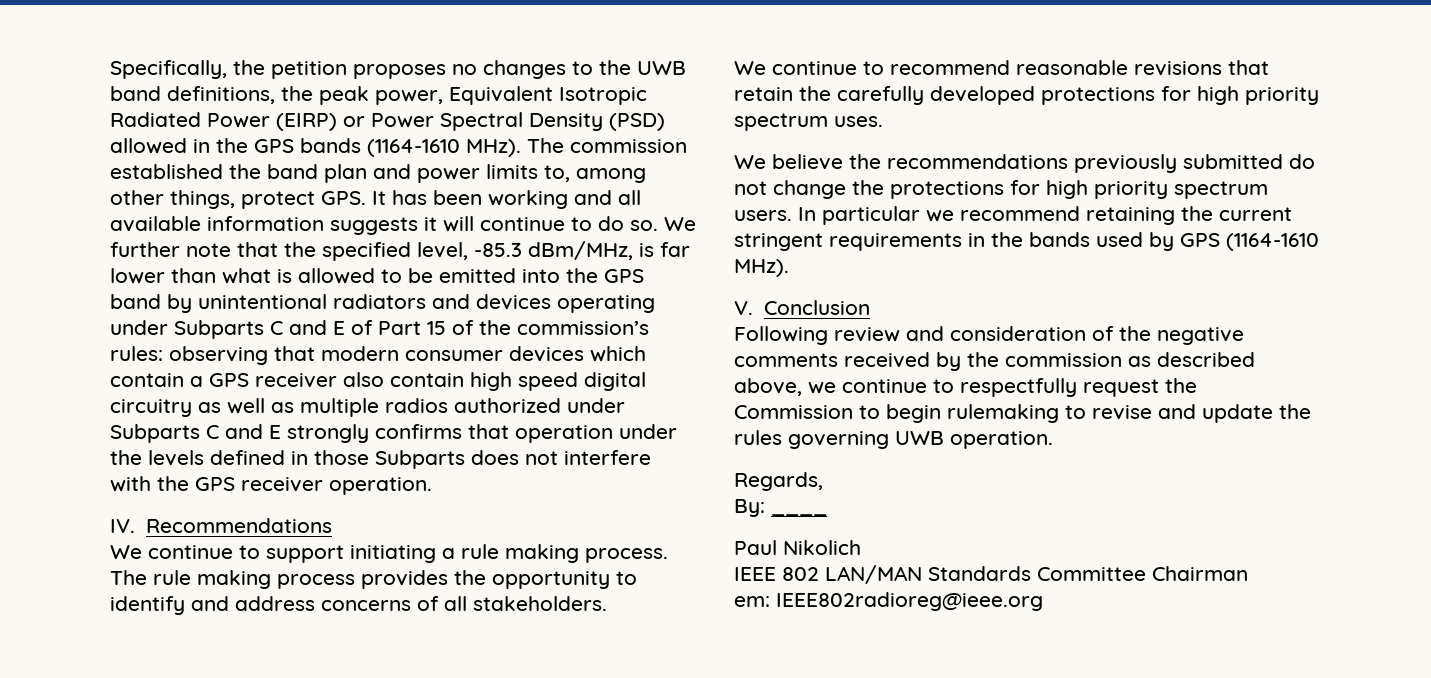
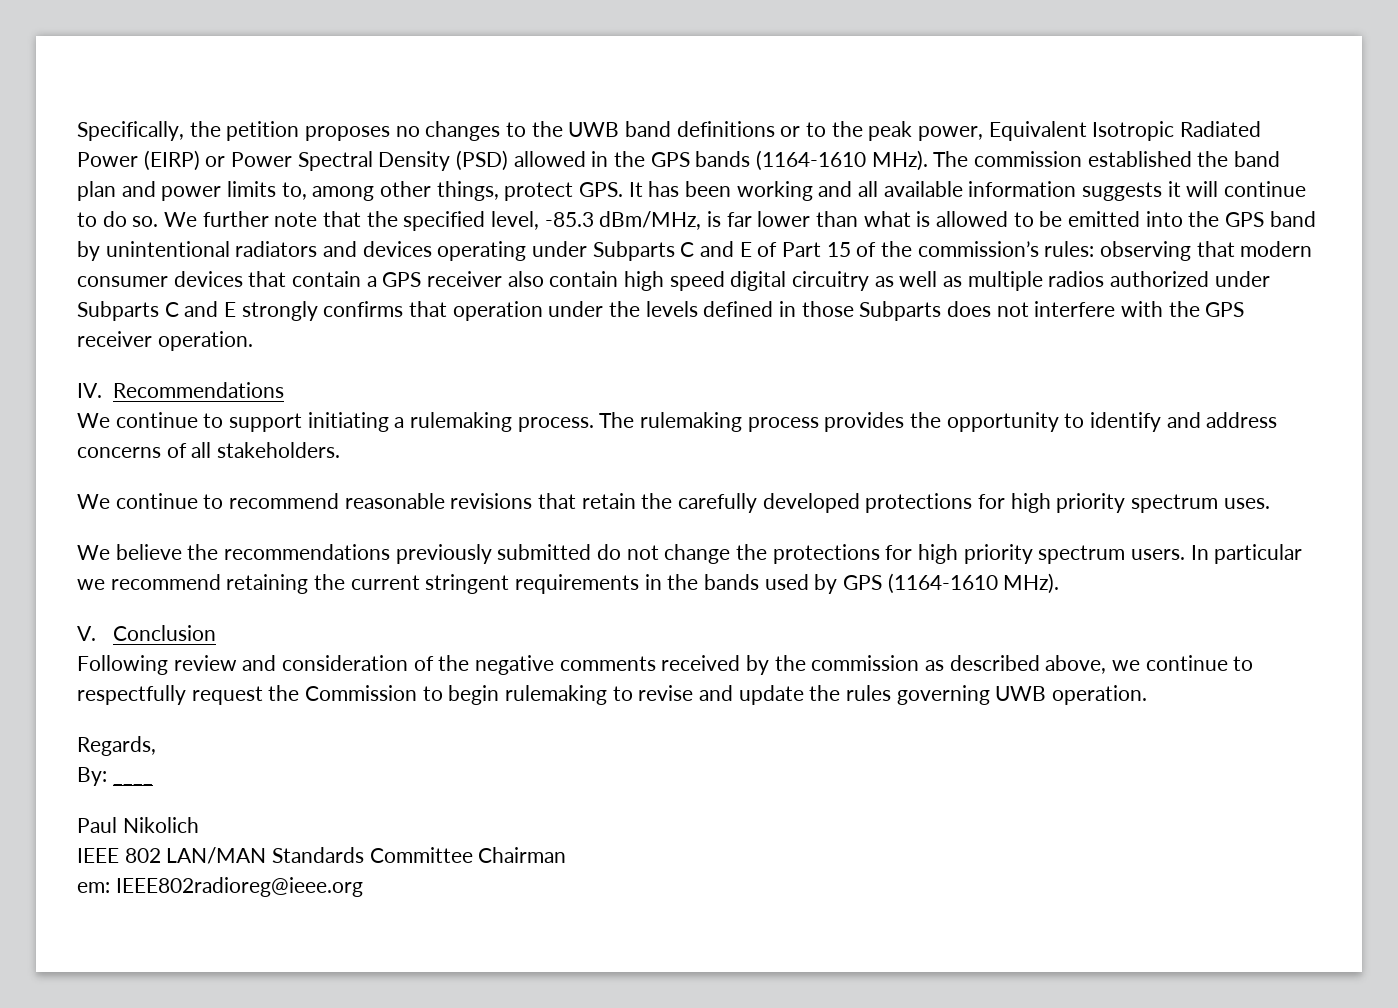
[167,86,275,104] definitions, -> [676,121,827,137] definitions or to
[590,346,646,362] which -> [248,271,287,287] that
[461,544,668,563] [110,570,271,589] rule making process. The rule making -> [410,412,743,432] rulemaking process. The rulemaking

